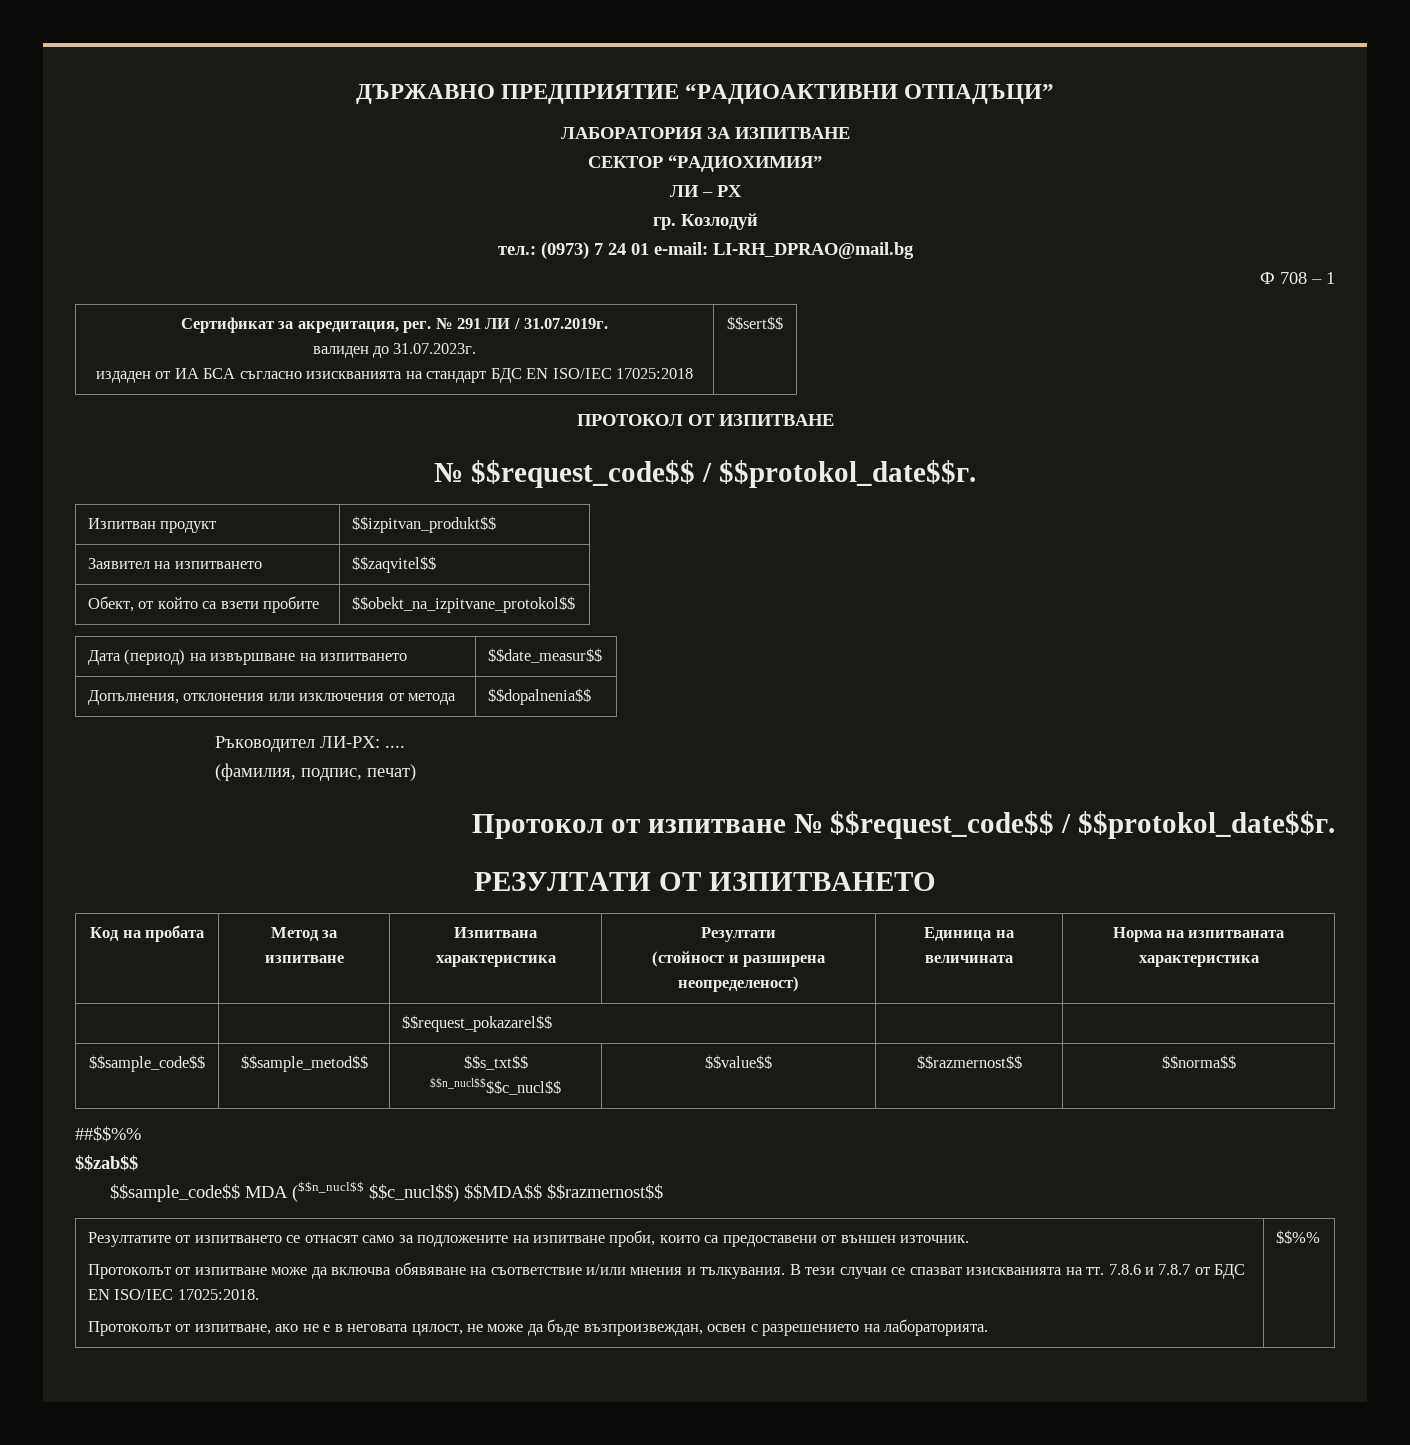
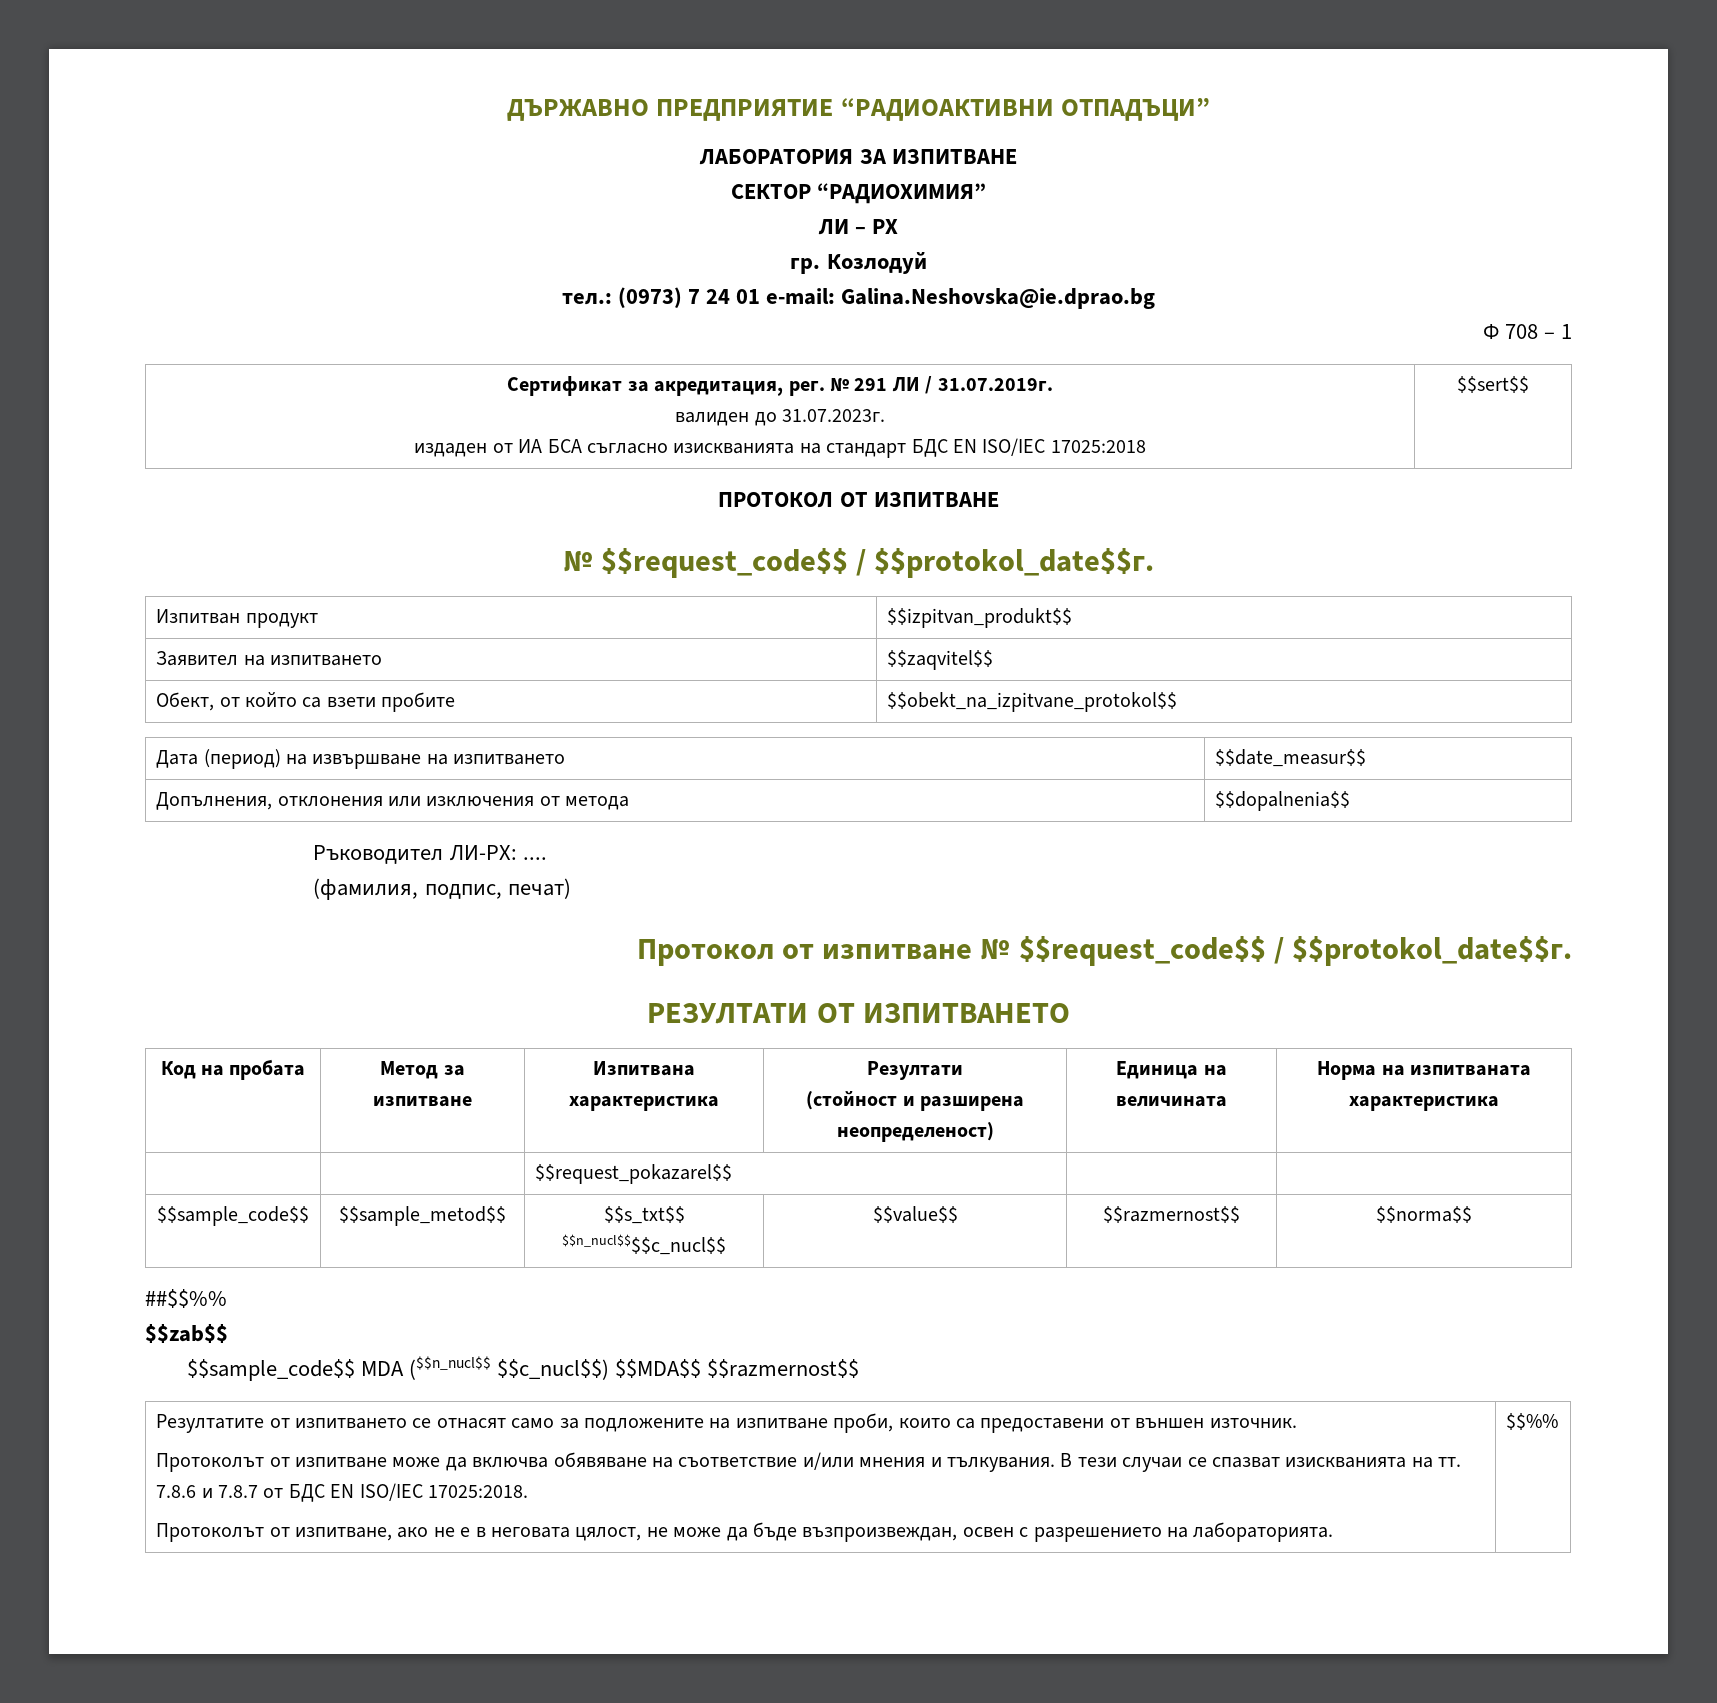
[712,242,914,259] LI-RH_DPRAO@mail.bg -> [841,288,1156,309] Galina.Neshovska@ie.dprao.bg

